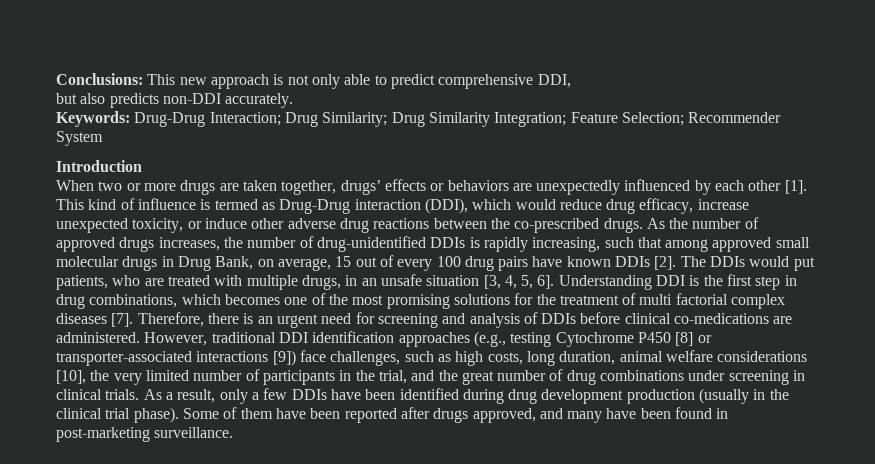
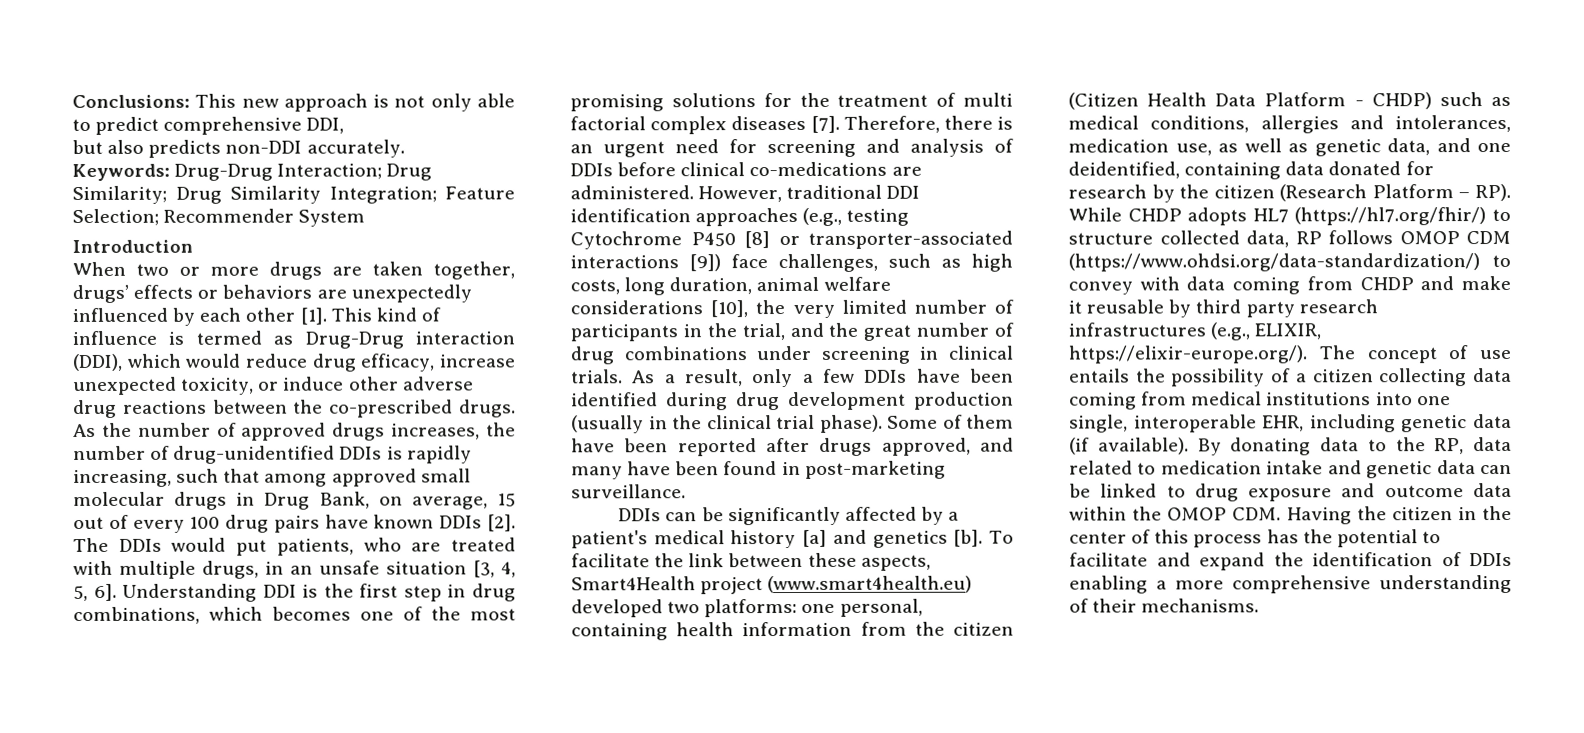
(234, 432) none -> [618,506,960,526] [571,529,1015,549] [571,552,931,571] [571,575,973,595] [571,598,923,618] [571,621,1014,641] [1068,92,1511,110] [1068,114,1511,134] [1068,138,1511,157] [1068,161,1434,180] [1068,183,1511,203] [1068,207,1511,226] [1068,230,1511,248] [1068,253,1511,272] [1068,275,1511,295] [1068,299,1378,318] [1068,322,1322,341] [1068,345,1511,364] [1069,367,1512,387] [1069,391,1451,410] [1069,413,1512,433] [1069,436,1512,456] [1069,460,1512,479] [1069,482,1512,502] [1069,505,1512,525] [1069,529,1441,548] [1069,552,1512,571] [1069,574,1512,594] [1069,598,1260,613] // DDIs can be significantly affected by a patient's medical history [a] and genetics [b]. To facilitate the link between these aspects, Smart4Health project (www.smart4health.eu) developed two platforms: one personal, containing health information from the citizen (Citizen Health Data Platform - CHDP) such as medical conditions, allergies and intolerances, medication use, as well as genetic data, and one deidentified, containing data donated for research by the citizen (Research Platform – RP). While CHDP adopts HL7 (https://hl7.org/fhir/) to structure collected data, RP follows OMOP CDM (https://www.ohdsi.org/data-standardization/) to convey with data coming from CHDP and make it reusable by third party research infrastructures (e.g., ELIXIR, https://elixir-europe.org/). The concept of use entails the possibility of a citizen collecting data coming from medical institutions into one single, interoperable EHR, including genetic data (if available). By donating data to the RP, data related to medication intake and genetic data can be linked to drug exposure and outcome data within the OMOP CDM. Having the citizen in the center of this process has the potential to facilitate and expand the identification of DDIs enabling a more comprehensive understanding of their mechanisms.

